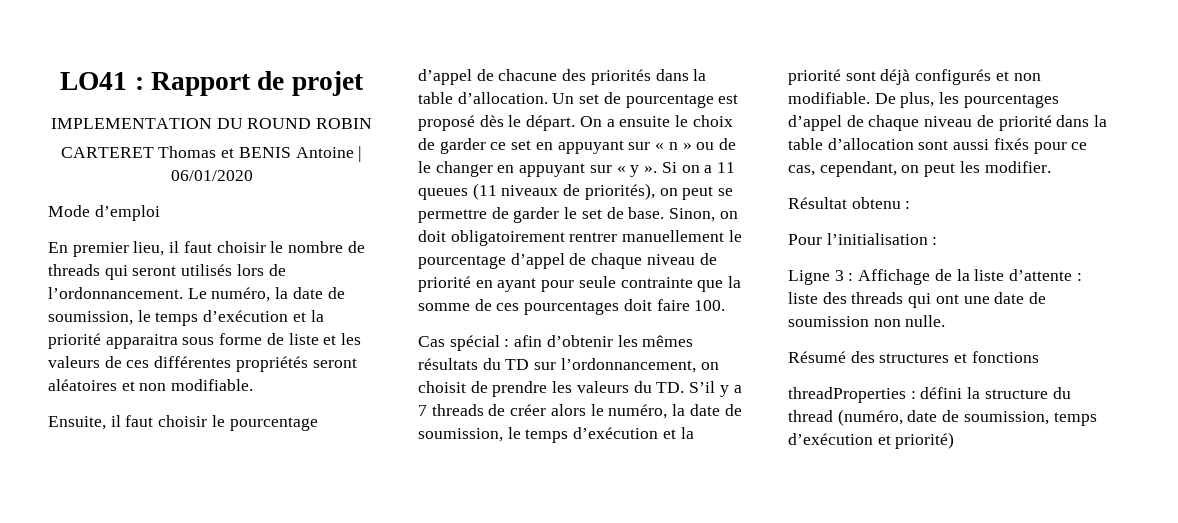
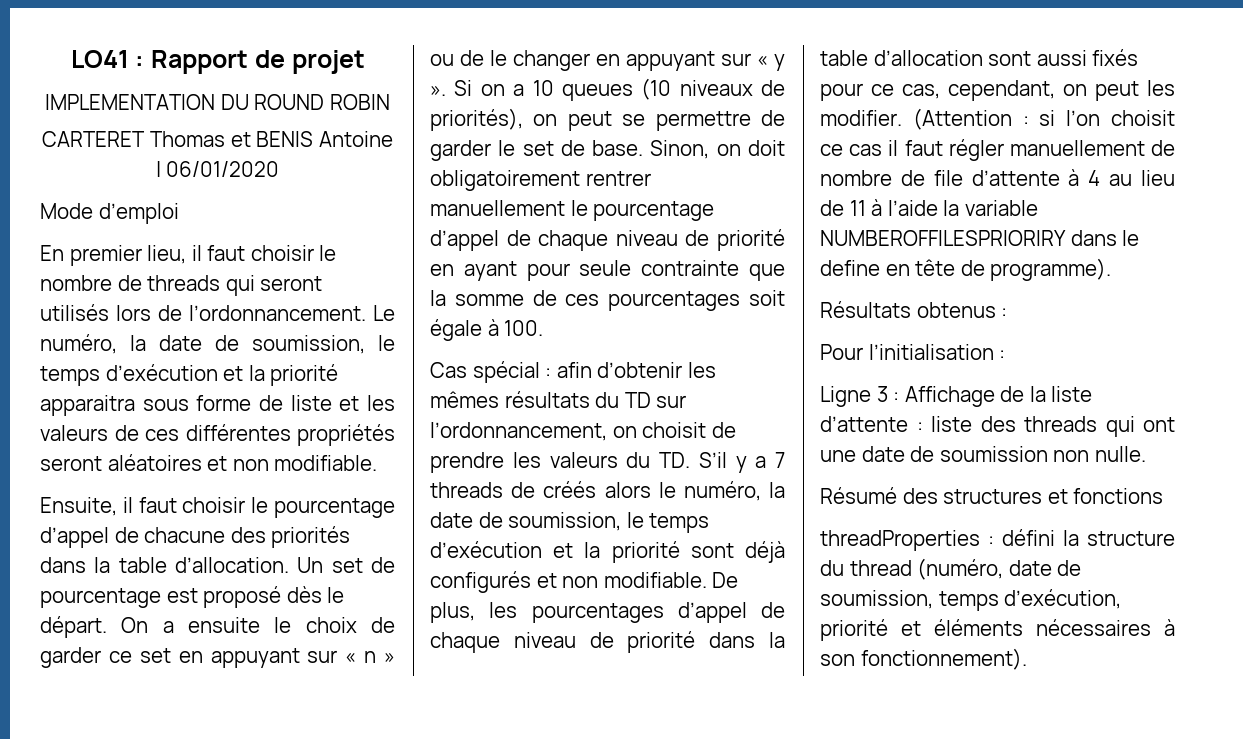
[716,162,735,173] [418,183,497,200] 11 queues (11 -> [532,78,672,101] 10 queues (10
[623,299,690,311] doit faire -> [749,290,785,306] [430,319,499,341] soit égale à
[510,404,547,416] créer -> [543,481,597,498] créés
[788,197,901,209] // Résultat obtenu -> [912,108,1175,130] [820,139,1175,161] [820,169,1175,186] [820,199,1038,216] [820,230,1140,246] [820,258,1112,281] [820,301,996,318] (Attention : si l’on choisit ce cas il faut régler manuellement de nombre de file d’attente à 4 au lieu de 11 à l’aide la variable NUMBEROFFILESPRIORIRY dans le define en tête de programme). // Résultats obtenus
[788,432,955,449] d’exécution et priorité) -> [1004,589,1122,609] [820,619,1175,641] [820,648,1027,670] d’exécution, priorité et éléments nécessaires à son fonctionnement).

